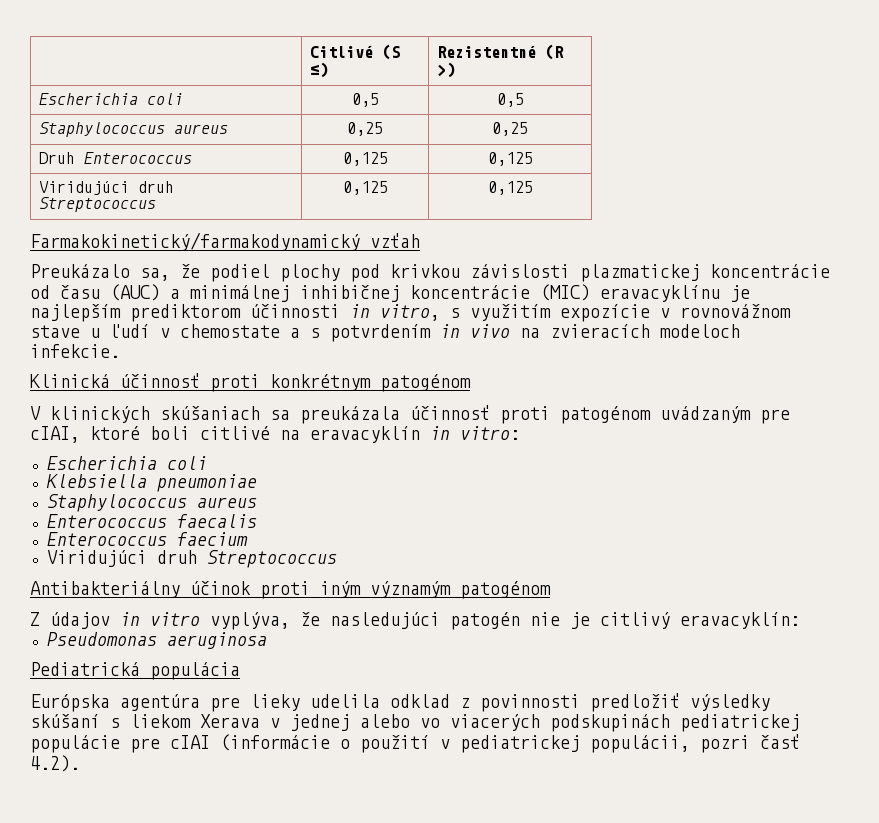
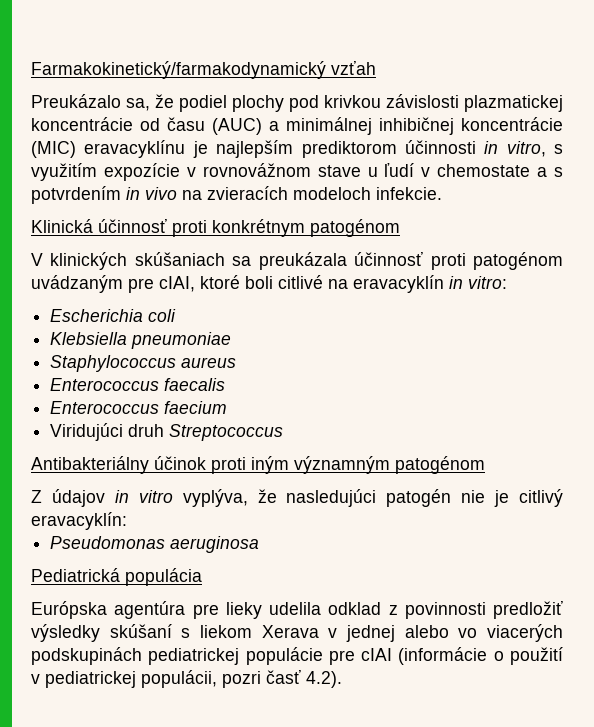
[309,44,400,60] [309,62,328,78] [436,44,564,60] [436,62,455,78] [38,93,183,105] [351,93,379,107] [496,93,524,107] [38,122,228,137] [347,122,383,136] [492,122,528,136] [38,152,192,164] [342,152,388,166] [487,152,533,166] [38,181,174,195] [38,197,156,212] [342,181,388,195] [487,181,533,195] | Citlivé (S ≤) | Rezistentné (R >) // Escherichia coli | 0,5 | 0,5 // Staphylococcus aureus | 0,25 | 0,25 // Druh Enterococcus | 0,125 | 0,125 // Viridujúci druh Streptococcus | 0,125 | 0,125 // -> (31, 70) none
[370,581,451,598] významým -> [294,456,390,474] významným

